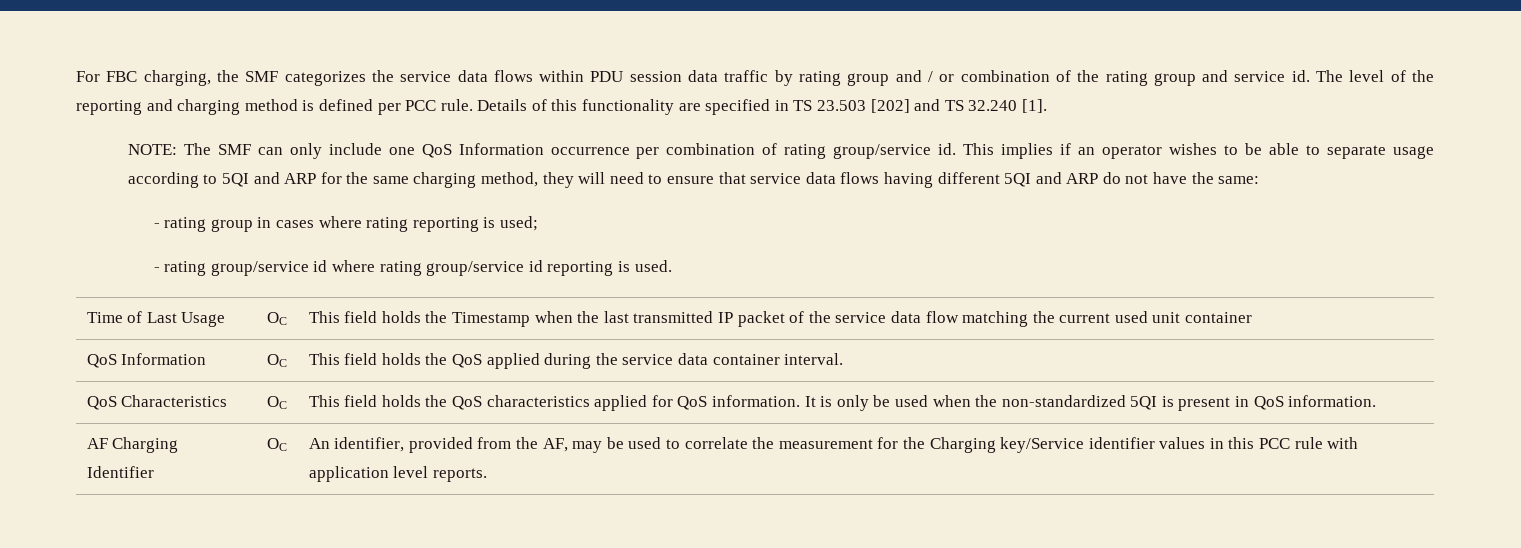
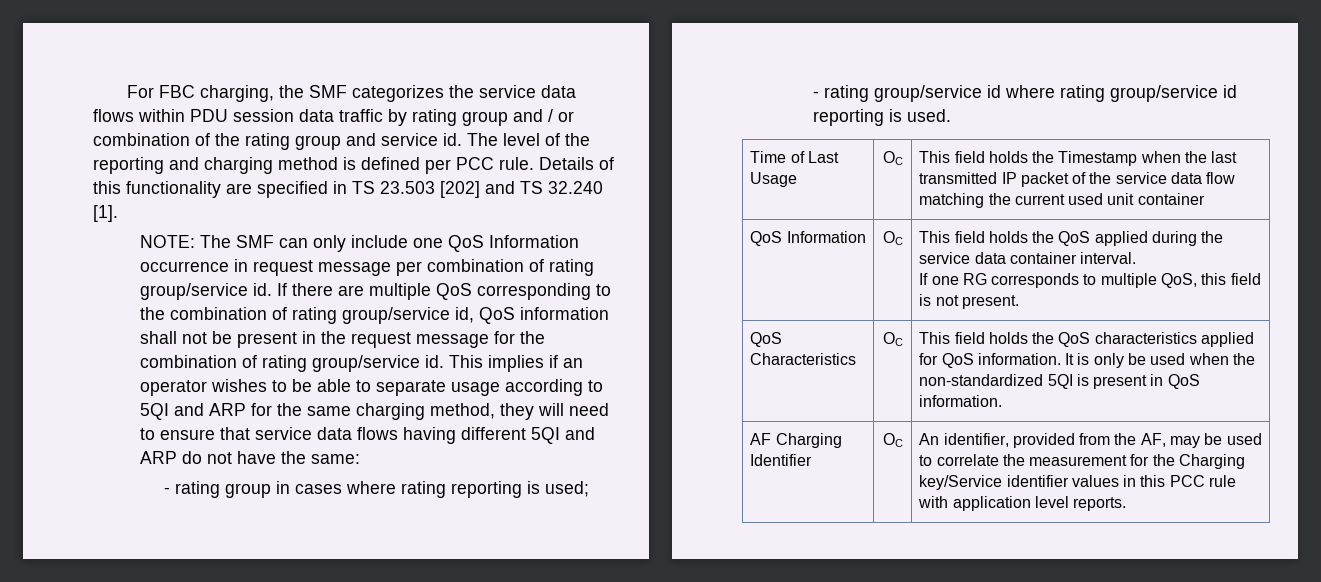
(630, 151) none -> [234,259,392,276] in request message
(957, 149) none -> [277,283,612,300] [140,307,610,324] [140,331,546,348] [140,355,445,372] If there are multiple QoS corresponding to the combination of rating group/service id, QoS information shall not be present in the request message for the combination of rating group/service id.
(844, 359) none -> [919,273,1261,288] [919,294,1019,309] // If one RG corresponds to multiple QoS, this field is not present.

